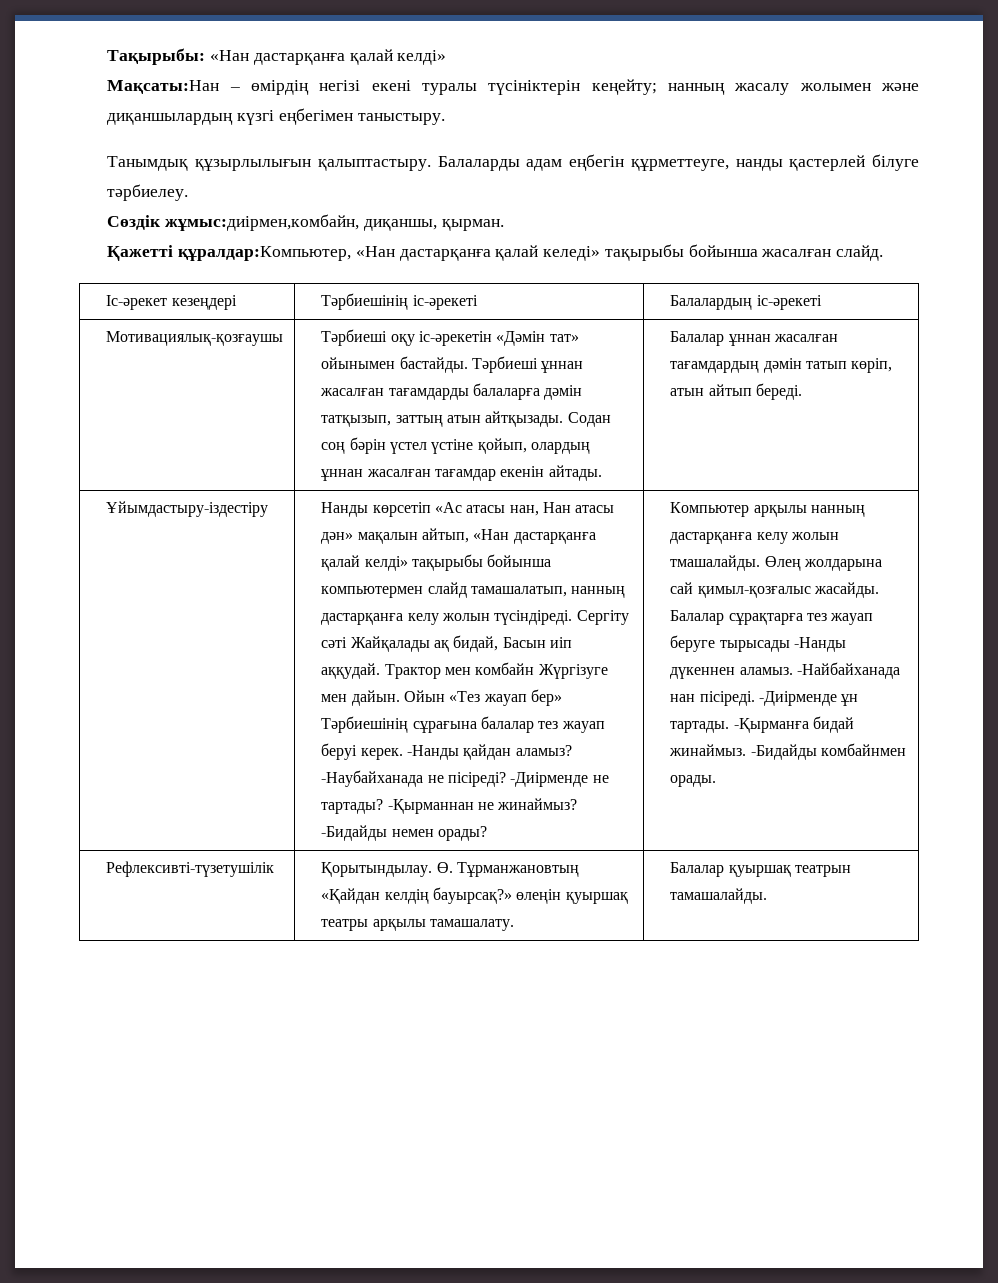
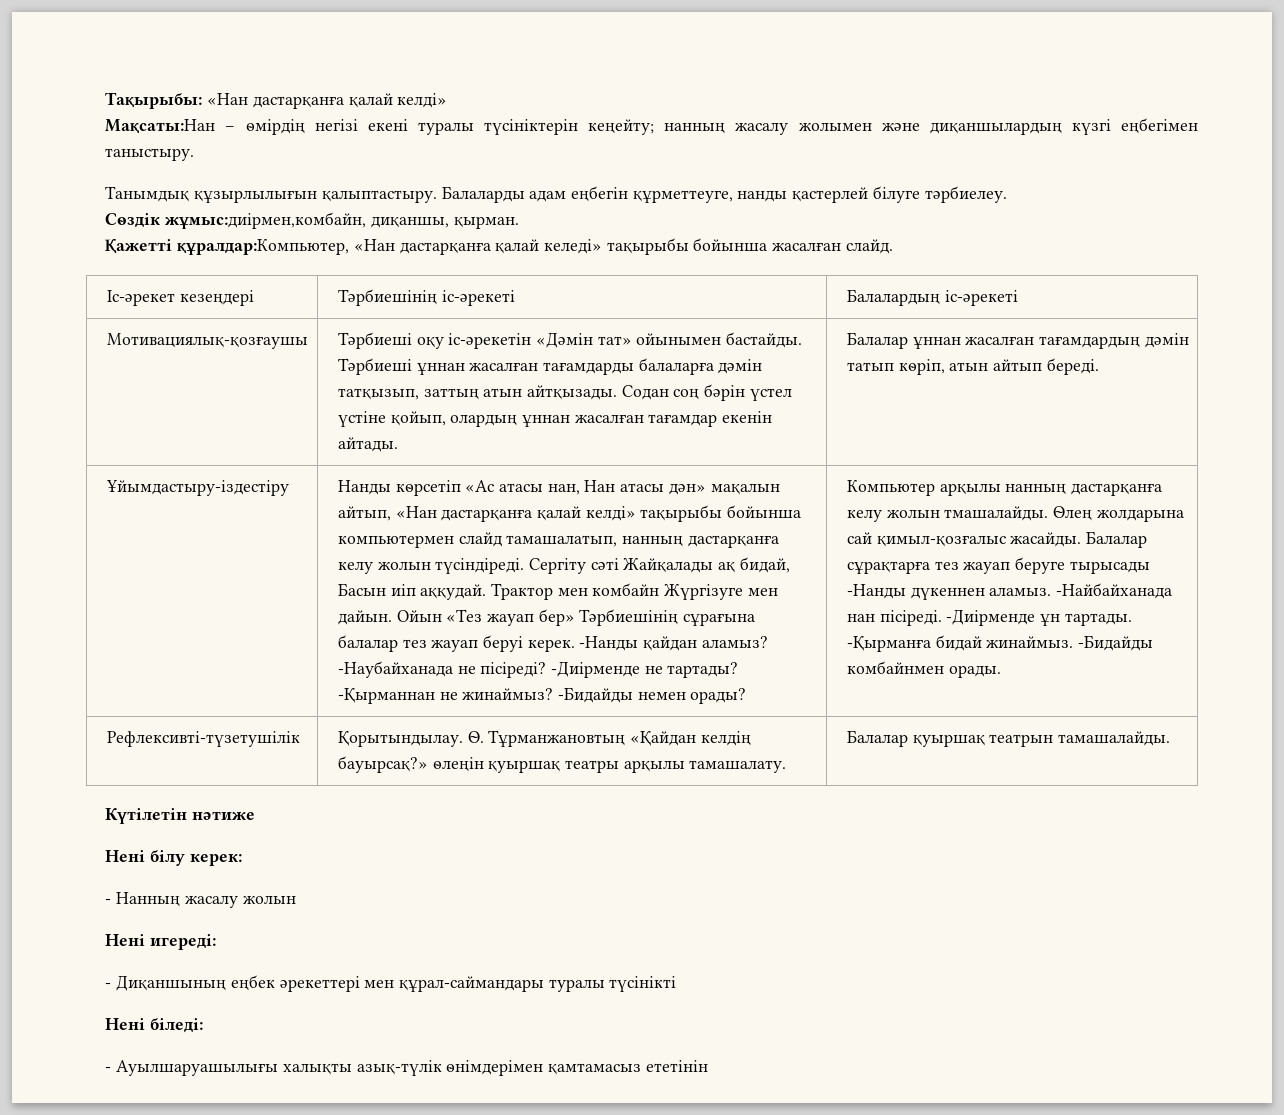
(768, 896) none -> [105,808,256,824] [105,850,242,866] [105,892,296,908] [105,934,217,950] [105,975,677,992] [105,1018,204,1033] [105,1060,708,1076] // Күтілетін нәтиже // Нені білу керек: // - Нанның жасалу жолын // Нені игереді: // - Диқаншының еңбек әрекеттері мен құрал-саймандары туралы түсінікті // Нені біледі: // - Ауылшаруашылығы халықты азық-түлік өнімдерімен қамтамасыз ететінін

